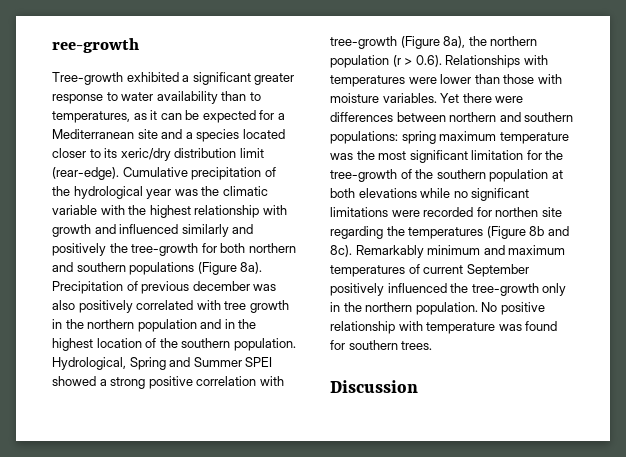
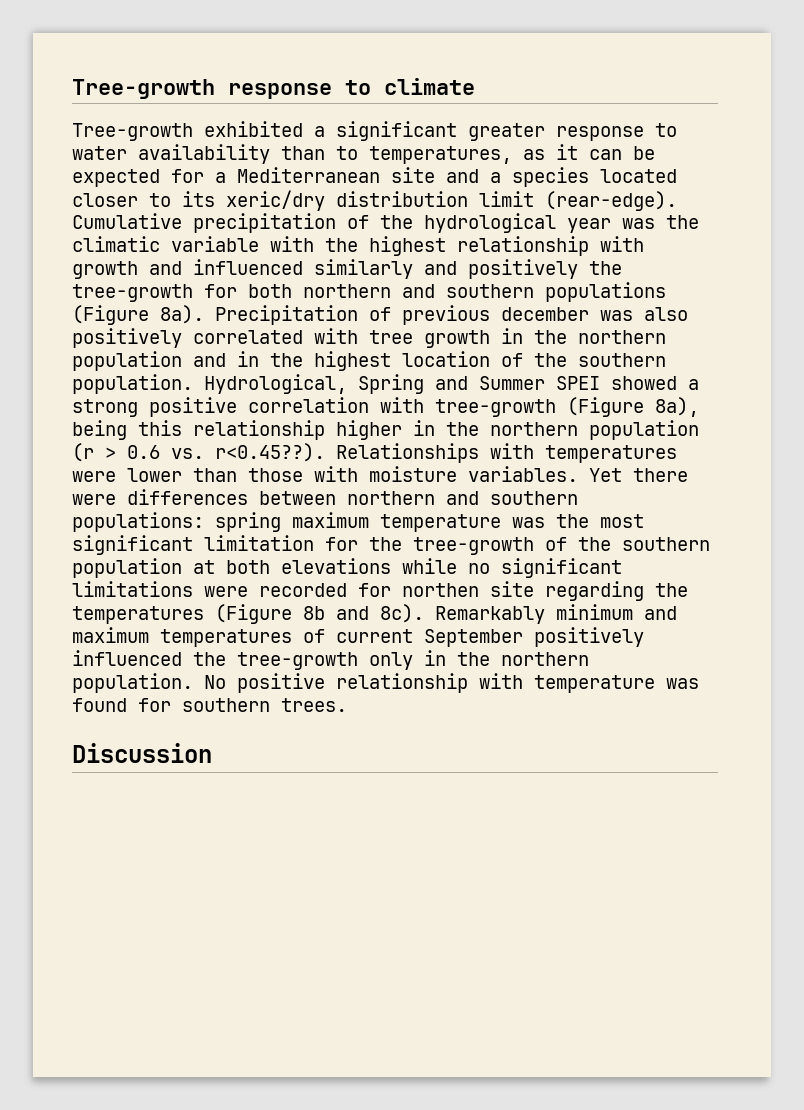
[52,38,139,53] ree-growth -> [72,78,475,99] Tree-growth response to climate
(466, 42) none -> [72,420,435,440] being this relationship higher in
[415,55,442,67] 0.6). -> [127,443,325,462] 0.6 vs. r<0.45??).

